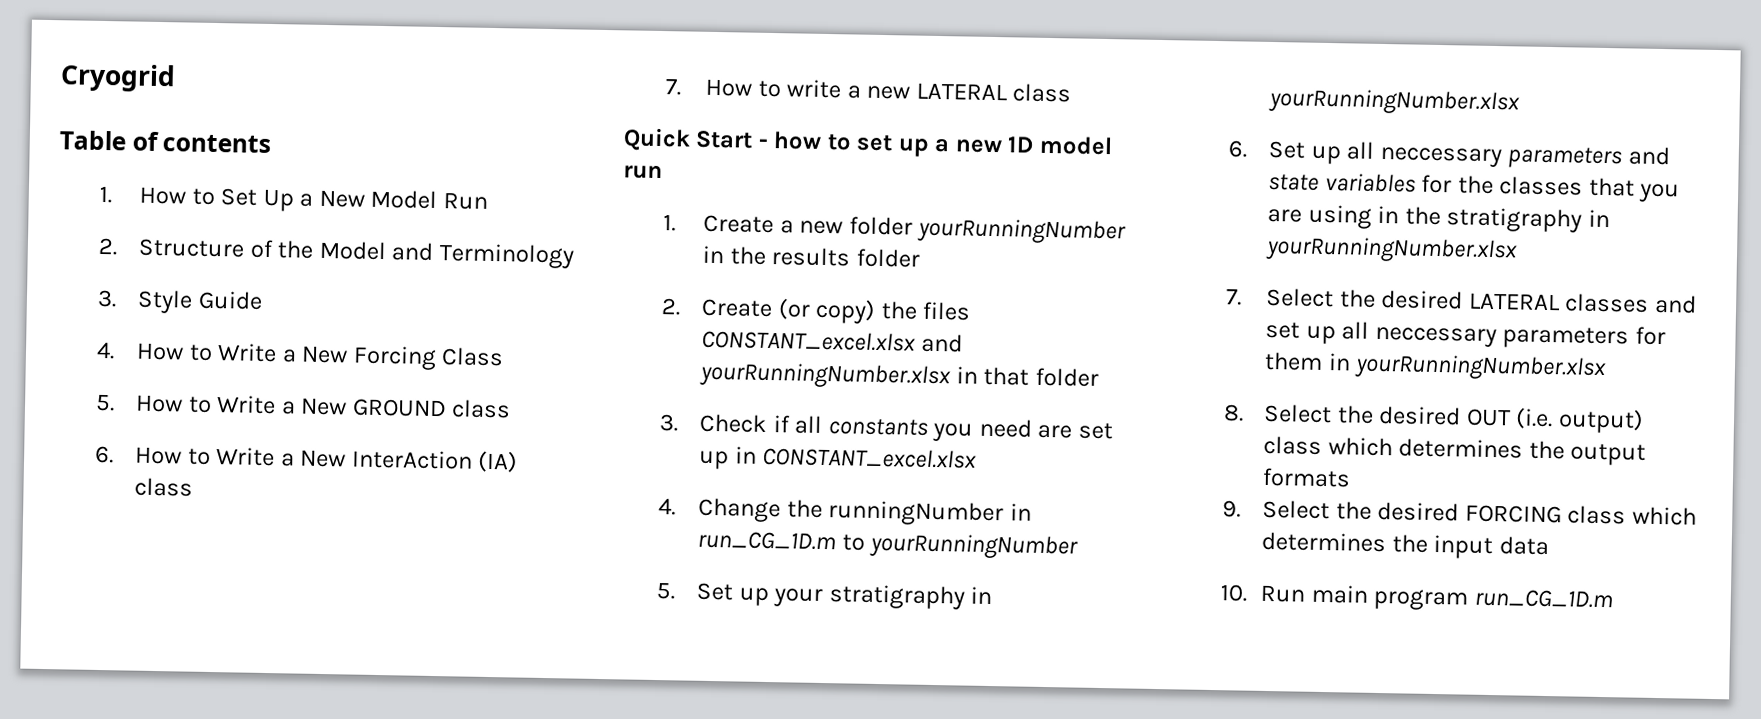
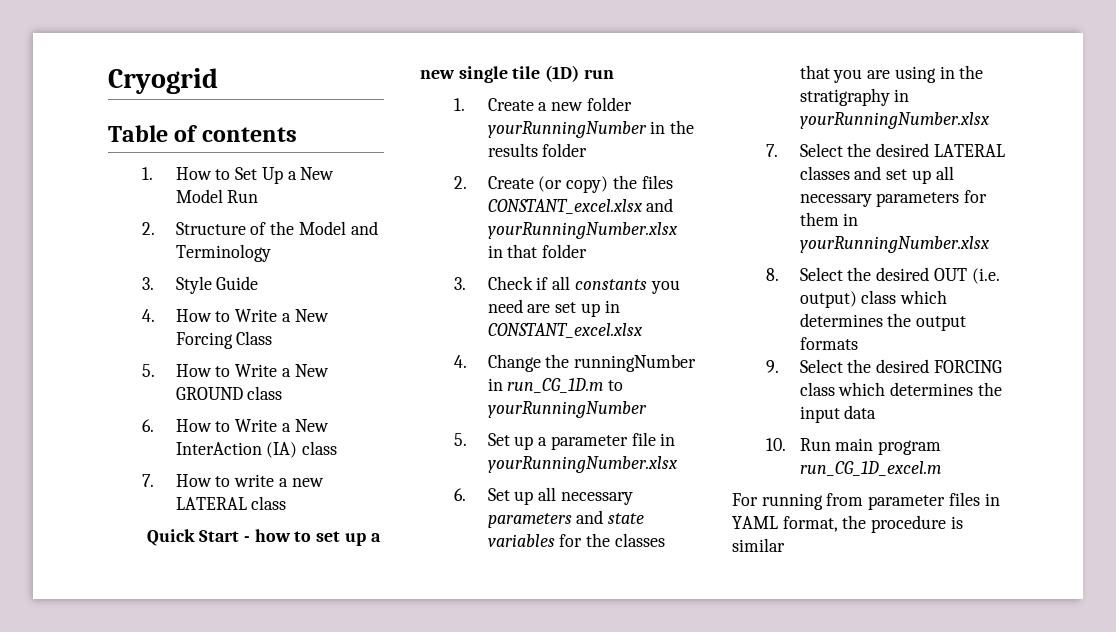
[1007,135,1113,156] 1D model -> [458,65,580,83] single tile (1D)
[773,584,965,610] your stratigraphy -> [538,432,656,450] a parameter file
[1379,146,1502,168] neccessary -> [560,492,633,505] necessary
[1374,326,1497,348] neccessary -> [799,194,872,207] necessary
[1473,588,1613,609] run_CG_1D.m -> [799,461,941,476] [732,492,1000,510] [732,515,963,533] [732,538,785,552] run_CG_1D_excel.m // For running from parameter files in YAML format, the procedure is similar

